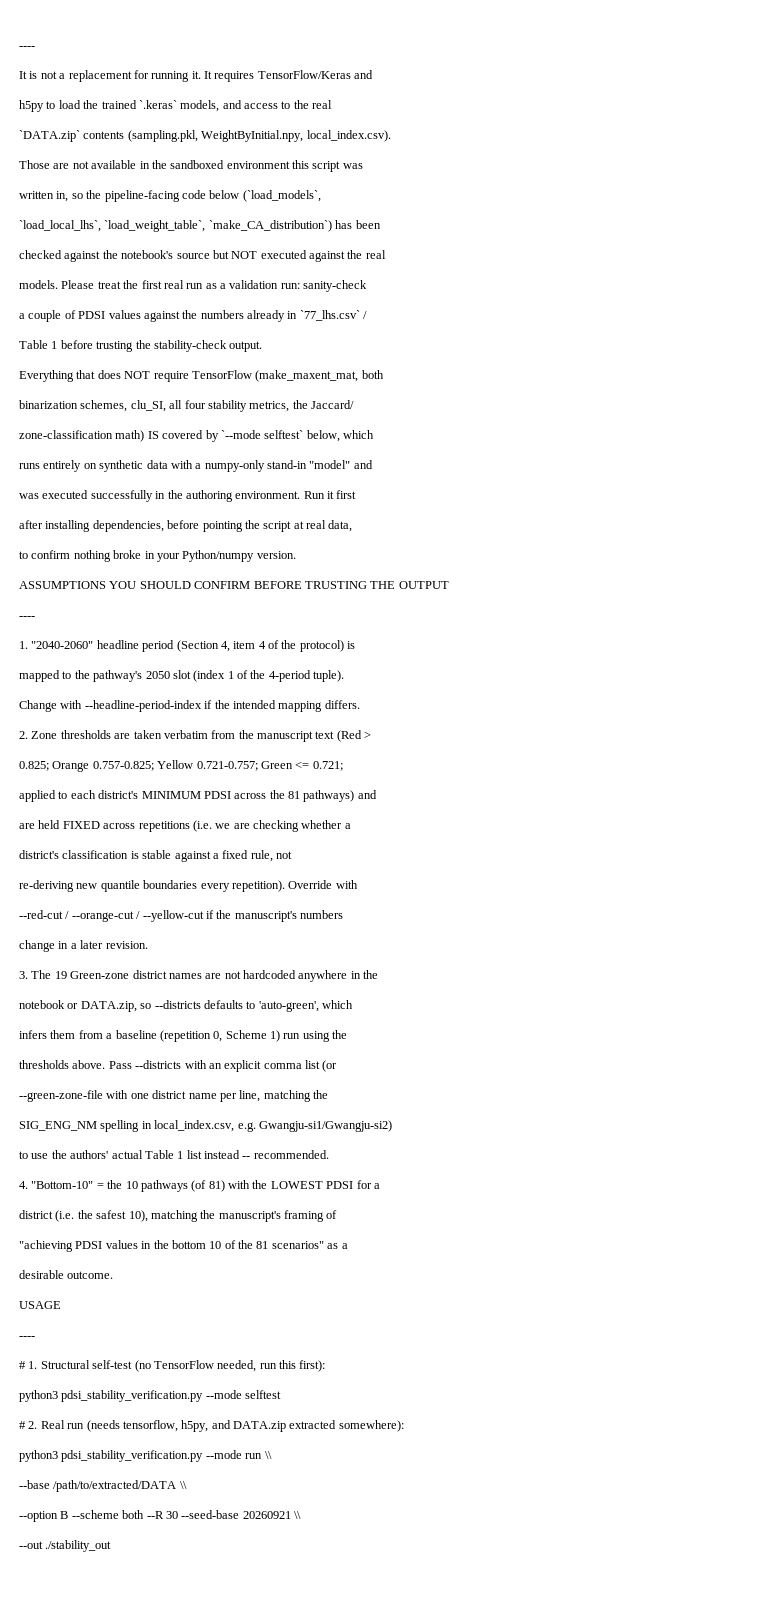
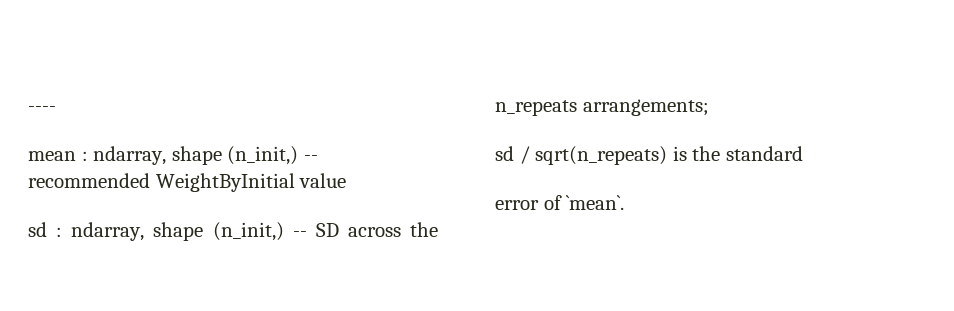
[19,46,35,49] [19,70,374,82] [19,100,333,112] [19,130,391,142] [19,160,363,172] [19,190,321,202] [19,220,381,232] [19,250,386,262] [19,280,368,292] [19,310,368,322] [19,340,263,352] [19,370,384,382] [19,400,354,412] [19,430,374,442] [19,460,373,472] [19,490,357,502] [19,520,353,532] [19,550,296,562] [19,581,449,589] [19,616,35,619] [19,640,356,652] [19,670,345,682] [19,700,360,712] [19,730,372,742] [19,760,343,772] [19,790,377,802] [19,820,351,832] [19,850,292,862] [19,880,358,892] [19,910,343,922] [19,940,148,952] [19,970,379,982] [19,1000,353,1012] [19,1030,348,1042] [19,1060,338,1072] [19,1090,328,1102] [19,1120,392,1132] [19,1150,329,1159] [19,1180,380,1192] [19,1210,338,1222] [19,1240,348,1252] [19,1270,114,1279] [19,1301,61,1309] [19,1336,35,1339] [19,1360,326,1372] [19,1390,282,1402] [19,1420,404,1432] [19,1450,272,1462] [19,1480,187,1492] [19,1510,301,1522] [19,1540,112,1552] ---- // It is not a replacement for running it. It requires TensorFlow/Keras and // h5py to load the trained `.keras` models, and access to the real // `DATA.zip` contents (sampling.pkl, WeightByInitial.npy, local_index.csv). // Those are not available in the sandboxed environment this script was // written in, so the pipeline-facing code below (`load_models`, // `load_local_lhs`, `load_weight_table`, `make_CA_distribution`) has been // checked against the notebook's source but NOT executed against the real // models. Please treat the first real run as a validation run: sanity-check // a couple of PDSI values against the numbers already in `77_lhs.csv` / // Table 1 before trusting the stability-check output. // Everything that does NOT require TensorFlow (make_maxent_mat, both // binarization schemes, clu_SI, all four stability metrics, the Jaccard/ // zone-classification math) IS covered by `--mode selftest` below, which // runs entirely on synthetic data with a numpy-only stand-in "model" and // was executed successfully in the authoring environment. Run it first // after installing dependencies, before pointing the script at real data, // to confirm nothing broke in your Python/numpy version. // ASSUMPTIONS YOU SHOULD CONFIRM BEFORE TRUSTING THE OUTPUT // ---- // 1. "2040-2060" headline period (Section 4, item 4 of the protocol) is // mapped to the pathway's 2050 slot (index 1 of the 4-period tuple). // Change with --headline-period-index if the intended mapping differs. // 2. Zone thresholds are taken verbatim from the manuscript text (Red > // 0.825; Orange 0.757-0.825; Yellow 0.721-0.757; Green <= 0.721; // applied to each district's MINIMUM PDSI across the 81 pathways) and // are held FIXED across repetitions (i.e. we are checking whether a // district's classification is stable against a fixed rule, not // re-deriving new quantile boundaries every repetition). Override with // --red-cut / --orange-cut / --yellow-cut if the manuscript's numbers // change in a later revision. // 3. The 19 Green-zone district names are not hardcoded anywhere in the // notebook or DATA.zip, so --districts defaults to 'auto-green', which // infers them from a baseline (repetition 0, Scheme 1) run using the // thresholds above. Pass --districts with an explicit comma list (or // --green-zone-file with one district name per line, matching the // SIG_ENG_NM spelling in local_index.csv, e.g. Gwangju-si1/Gwangju-si2) // to use the authors' actual Table 1 list instead -- recommended. // 4. "Bottom-10" = the 10 pathways (of 81) with the LOWEST PDSI for a // district (i.e. the safest 10), matching the manuscript's framing of // "achieving PDSI values in the bottom 10 of the 81 scenarios" as a // desirable outcome. // USAGE // ---- // # 1. Structural self-test (no TensorFlow needed, run this first): // python3 pdsi_stability_verification.py --mode selftest // # 2. Real run (needs tensorflow, h5py, and DATA.zip extracted somewhere): // python3 pdsi_stability_verification.py --mode run \\ // --base /path/to/extracted/DATA \\ // --option B --scheme both --R 30 --seed-base 20260921 \\ // --out ./stability_out -> [28,106,56,112] [28,146,318,165] [28,173,347,192] [28,222,438,241] [495,99,709,116] [495,146,803,165] [495,195,625,210] ---- // mean : ndarray, shape (n_init,) -- recommended WeightByInitial value // sd : ndarray, shape (n_init,) -- SD across the n_repeats arrangements; // sd / sqrt(n_repeats) is the standard // error of `mean`.

